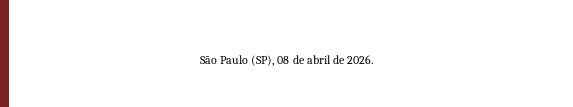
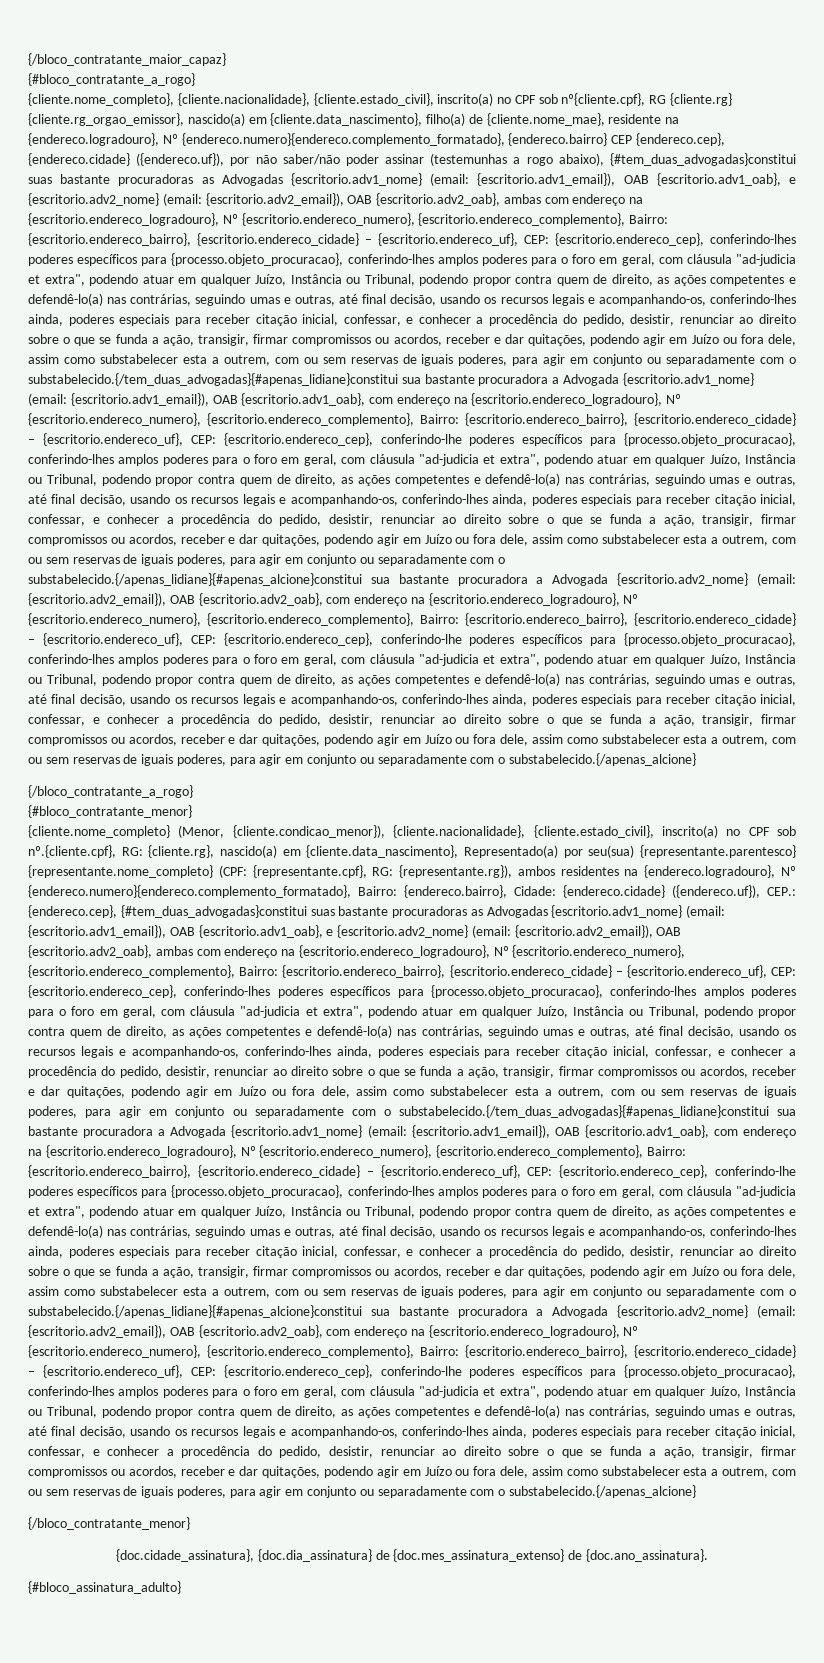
[199,55,374,66] São Paulo (SP), 08 de abril de 2026. -> [28,53,226,66] [28,73,195,86] [28,93,733,106] [28,113,680,126] [28,133,725,146] [28,153,796,166] [28,173,797,186] [28,193,644,206] [28,213,669,226] [28,233,796,246] [28,253,796,266] [28,274,796,286] [28,293,796,306] [28,314,796,326] [28,334,796,346] [28,354,797,366] [28,373,754,386] [28,393,682,406] [28,413,796,426] [28,433,796,446] [28,454,797,466] [28,473,797,486] [28,494,796,506] [28,514,796,526] [28,534,797,546] [28,554,506,566] [28,573,796,586] [28,593,639,606] [28,613,796,626] [28,633,796,646] [28,654,797,666] [28,673,797,686] [28,694,796,706] [28,714,796,726] [28,734,797,746] [28,753,696,766] [28,785,193,798] [28,805,192,818] [28,825,796,838] [28,845,796,858] [28,865,797,878] [28,885,796,898] [28,905,726,918] [28,925,682,938] [28,945,686,958] [28,965,796,978] [28,985,796,998] [28,1006,797,1018] [28,1025,797,1038] [28,1046,796,1058] [28,1066,796,1078] [28,1086,797,1098] [28,1105,797,1118] [28,1125,797,1138] [28,1145,686,1158] [28,1165,796,1178] [28,1185,796,1198] [28,1206,796,1218] [28,1225,796,1238] [28,1246,796,1258] [28,1266,796,1278] [28,1286,797,1298] [28,1305,796,1318] [28,1325,639,1338] [28,1345,796,1358] [28,1365,796,1378] [28,1386,797,1398] [28,1405,797,1418] [28,1426,796,1438] [28,1446,796,1458] [28,1466,797,1478] [28,1485,696,1498] [28,1517,190,1530] [116,1549,708,1562] [28,1581,181,1594] {/bloco_contratante_maior_capaz} // {#bloco_contratante_a_rogo} // {cliente.nome_completo}, {cliente.nacionalidade}, {cliente.estado_civil}, inscrito(a) no CPF sob nº{cliente.cpf}, RG {cliente.rg} {cliente.rg_orgao_emissor}, nascido(a) em {cliente.data_nascimento}, filho(a) de {cliente.nome_mae}, residente na {endereco.logradouro}, Nº {endereco.numero}{endereco.complemento_formatado}, {endereco.bairro} CEP {endereco.cep}, {endereco.cidade} ({endereco.uf}), por não saber/não poder assinar (testemunhas a rogo abaixo), {#tem_duas_advogadas}constitui suas bastante procuradoras as Advogadas {escritorio.adv1_nome} (email: {escritorio.adv1_email}), OAB {escritorio.adv1_oab}, e {escritorio.adv2_nome} (email: {escritorio.adv2_email}), OAB {escritorio.adv2_oab}, ambas com endereço na {escritorio.endereco_logradouro}, Nº {escritorio.endereco_numero}, {escritorio.endereco_complemento}, Bairro: {escritorio.endereco_bairro}, {escritorio.endereco_cidade} – {escritorio.endereco_uf}, CEP: {escritorio.endereco_cep}, conferindo-lhes poderes específicos para {processo.objeto_procuracao}, conferindo-lhes amplos poderes para o foro em geral, com cláusula "ad-judicia et extra", podendo atuar em qualquer Juízo, Instância ou Tribunal, podendo propor contra quem de direito, as ações competentes e defendê-lo(a) nas contrárias, seguindo umas e outras, até final decisão, usando os recursos legais e acompanhando-os, conferindo-lhes ainda, poderes especiais para receber citação inicial, confessar, e conhecer a procedência do pedido, desistir, renunciar ao direito sobre o que se funda a ação, transigir, firmar compromissos ou acordos, receber e dar quitações, podendo agir em Juízo ou fora dele, assim como substabelecer esta a outrem, com ou sem reservas de iguais poderes, para agir em conjunto ou separadamente com o substabelecido.{/tem_duas_advogadas}{#apenas_lidiane}constitui sua bastante procuradora a Advogada {escritorio.adv1_nome} (email: {escritorio.adv1_email}), OAB {escritorio.adv1_oab}, com endereço na {escritorio.endereco_logradouro}, Nº {escritorio.endereco_numero}, {escritorio.endereco_complemento}, Bairro: {escritorio.endereco_bairro}, {escritorio.endereco_cidade} – {escritorio.endereco_uf}, CEP: {escritorio.endereco_cep}, conferindo-lhe poderes específicos para {processo.objeto_procuracao}, conferindo-lhes amplos poderes para o foro em geral, com cláusula "ad-judicia et extra", podendo atuar em qualquer Juízo, Instância ou Tribunal, podendo propor contra quem de direito, as ações competentes e defendê-lo(a) nas contrárias, seguindo umas e outras, até final decisão, usando os recursos legais e acompanhando-os, conferindo-lhes ainda, poderes especiais para receber citação inicial, confessar, e conhecer a procedência do pedido, desistir, renunciar ao direito sobre o que se funda a ação, transigir, firmar compromissos ou acordos, receber e dar quitações, podendo agir em Juízo ou fora dele, assim como substabelecer esta a outrem, com ou sem reservas de iguais poderes, para agir em conjunto ou separadamente com o substabelecido.{/apenas_lidiane}{#apenas_alcione}constitui sua bastante procuradora a Advogada {escritorio.adv2_nome} (email: {escritorio.adv2_email}), OAB {escritorio.adv2_oab}, com endereço na {escritorio.endereco_logradouro}, Nº {escritorio.endereco_numero}, {escritorio.endereco_complemento}, Bairro: {escritorio.endereco_bairro}, {escritorio.endereco_cidade} – {escritorio.endereco_uf}, CEP: {escritorio.endereco_cep}, conferindo-lhe poderes específicos para {processo.objeto_procuracao}, conferindo-lhes amplos poderes para o foro em geral, com cláusula "ad-judicia et extra", podendo atuar em qualquer Juízo, Instância ou Tribunal, podendo propor contra quem de direito, as ações competentes e defendê-lo(a) nas contrárias, seguindo umas e outras, até final decisão, usando os recursos legais e acompanhando-os, conferindo-lhes ainda, poderes especiais para receber citação inicial, confessar, e conhecer a procedência do pedido, desistir, renunciar ao direito sobre o que se funda a ação, transigir, firmar compromissos ou acordos, receber e dar quitações, podendo agir em Juízo ou fora dele, assim como substabelecer esta a outrem, com ou sem reservas de iguais poderes, para agir em conjunto ou separadamente com o substabelecido.{/apenas_alcione} // {/bloco_contratante_a_rogo} // {#bloco_contratante_menor} // {cliente.nome_completo} (Menor, {cliente.condicao_menor}), {cliente.nacionalidade}, {cliente.estado_civil}, inscrito(a) no CPF sob nº.{cliente.cpf}, RG: {cliente.rg}, nascido(a) em {cliente.data_nascimento}, Representado(a) por seu(sua) {representante.parentesco} {representante.nome_completo} (CPF: {representante.cpf}, RG: {representante.rg}), ambos residentes na {endereco.logradouro}, Nº {endereco.numero}{endereco.complemento_formatado}, Bairro: {endereco.bairro}, Cidade: {endereco.cidade} ({endereco.uf}), CEP.: {endereco.cep}, {#tem_duas_advogadas}constitui suas bastante procuradoras as Advogadas {escritorio.adv1_nome} (email: {escritorio.adv1_email}), OAB {escritorio.adv1_oab}, e {escritorio.adv2_nome} (email: {escritorio.adv2_email}), OAB {escritorio.adv2_oab}, ambas com endereço na {escritorio.endereco_logradouro}, Nº {escritorio.endereco_numero}, {escritorio.endereco_complemento}, Bairro: {escritorio.endereco_bairro}, {escritorio.endereco_cidade} – {escritorio.endereco_uf}, CEP: {escritorio.endereco_cep}, conferindo-lhes poderes específicos para {processo.objeto_procuracao}, conferindo-lhes amplos poderes para o foro em geral, com cláusula "ad-judicia et extra", podendo atuar em qualquer Juízo, Instância ou Tribunal, podendo propor contra quem de direito, as ações competentes e defendê-lo(a) nas contrárias, seguindo umas e outras, até final decisão, usando os recursos legais e acompanhando-os, conferindo-lhes ainda, poderes especiais para receber citação inicial, confessar, e conhecer a procedência do pedido, desistir, renunciar ao direito sobre o que se funda a ação, transigir, firmar compromissos ou acordos, receber e dar quitações, podendo agir em Juízo ou fora dele, assim como substabelecer esta a outrem, com ou sem reservas de iguais poderes, para agir em conjunto ou separadamente com o substabelecido.{/tem_duas_advogadas}{#apenas_lidiane}constitui sua bastante procuradora a Advogada {escritorio.adv1_nome} (email: {escritorio.adv1_email}), OAB {escritorio.adv1_oab}, com endereço na {escritorio.endereco_logradouro}, Nº {escritorio.endereco_numero}, {escritorio.endereco_complemento}, Bairro: {escritorio.endereco_bairro}, {escritorio.endereco_cidade} – {escritorio.endereco_uf}, CEP: {escritorio.endereco_cep}, conferindo-lhe poderes específicos para {processo.objeto_procuracao}, conferindo-lhes amplos poderes para o foro em geral, com cláusula "ad-judicia et extra", podendo atuar em qualquer Juízo, Instância ou Tribunal, podendo propor contra quem de direito, as ações competentes e defendê-lo(a) nas contrárias, seguindo umas e outras, até final decisão, usando os recursos legais e acompanhando-os, conferindo-lhes ainda, poderes especiais para receber citação inicial, confessar, e conhecer a procedência do pedido, desistir, renunciar ao direito sobre o que se funda a ação, transigir, firmar compromissos ou acordos, receber e dar quitações, podendo agir em Juízo ou fora dele, assim como substabelecer esta a outrem, com ou sem reservas de iguais poderes, para agir em conjunto ou separadamente com o substabelecido.{/apenas_lidiane}{#apenas_alcione}constitui sua bastante procuradora a Advogada {escritorio.adv2_nome} (email: {escritorio.adv2_email}), OAB {escritorio.adv2_oab}, com endereço na {escritorio.endereco_logradouro}, Nº {escritorio.endereco_numero}, {escritorio.endereco_complemento}, Bairro: {escritorio.endereco_bairro}, {escritorio.endereco_cidade} – {escritorio.endereco_uf}, CEP: {escritorio.endereco_cep}, conferindo-lhe poderes específicos para {processo.objeto_procuracao}, conferindo-lhes amplos poderes para o foro em geral, com cláusula "ad-judicia et extra", podendo atuar em qualquer Juízo, Instância ou Tribunal, podendo propor contra quem de direito, as ações competentes e defendê-lo(a) nas contrárias, seguindo umas e outras, até final decisão, usando os recursos legais e acompanhando-os, conferindo-lhes ainda, poderes especiais para receber citação inicial, confessar, e conhecer a procedência do pedido, desistir, renunciar ao direito sobre o que se funda a ação, transigir, firmar compromissos ou acordos, receber e dar quitações, podendo agir em Juízo ou fora dele, assim como substabelecer esta a outrem, com ou sem reservas de iguais poderes, para agir em conjunto ou separadamente com o substabelecido.{/apenas_alcione} // {/bloco_contratante_menor} // {doc.cidade_assinatura}, {doc.dia_assinatura} de {doc.mes_assinatura_extenso} de {doc.ano_assinatura}. // {#bloco_assinatura_adulto}

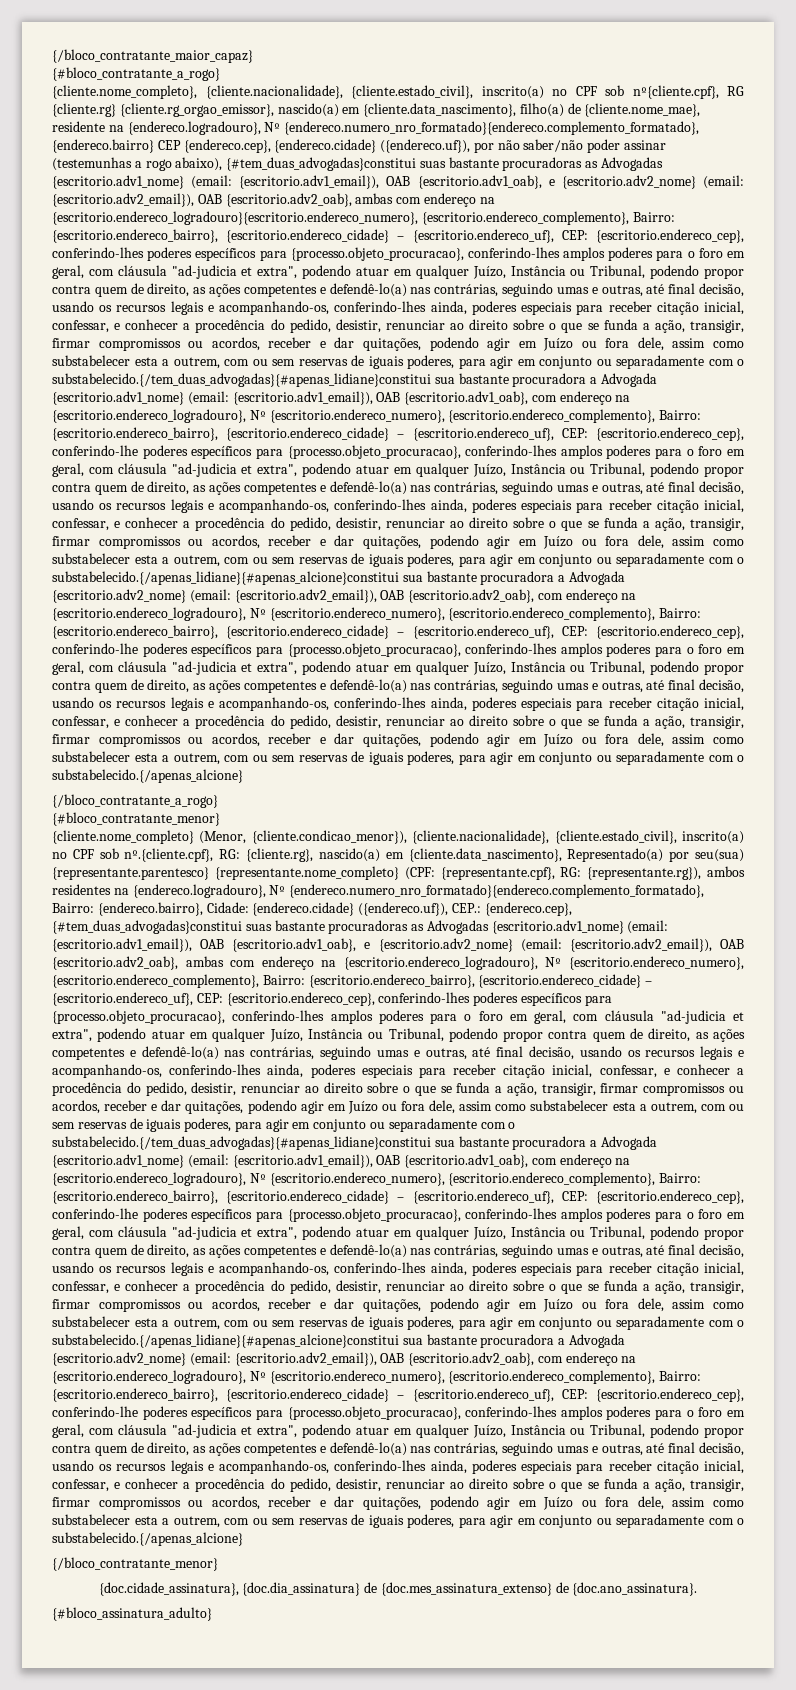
[181,133,505,146] {endereco.numero}{endereco.complemento_formatado}, -> [284,121,700,135] {endereco.numero_nro_formatado}{endereco.complemento_formatado},
[28,213,415,226] {escritorio.endereco_logradouro}, Nº {escritorio.endereco_numero}, -> [52,211,418,225] {escritorio.endereco_logradouro}{escritorio.endereco_numero},
[28,885,351,898] {endereco.numero}{endereco.complemento_formatado}, -> [289,884,705,898] {endereco.numero_nro_formatado}{endereco.complemento_formatado},

